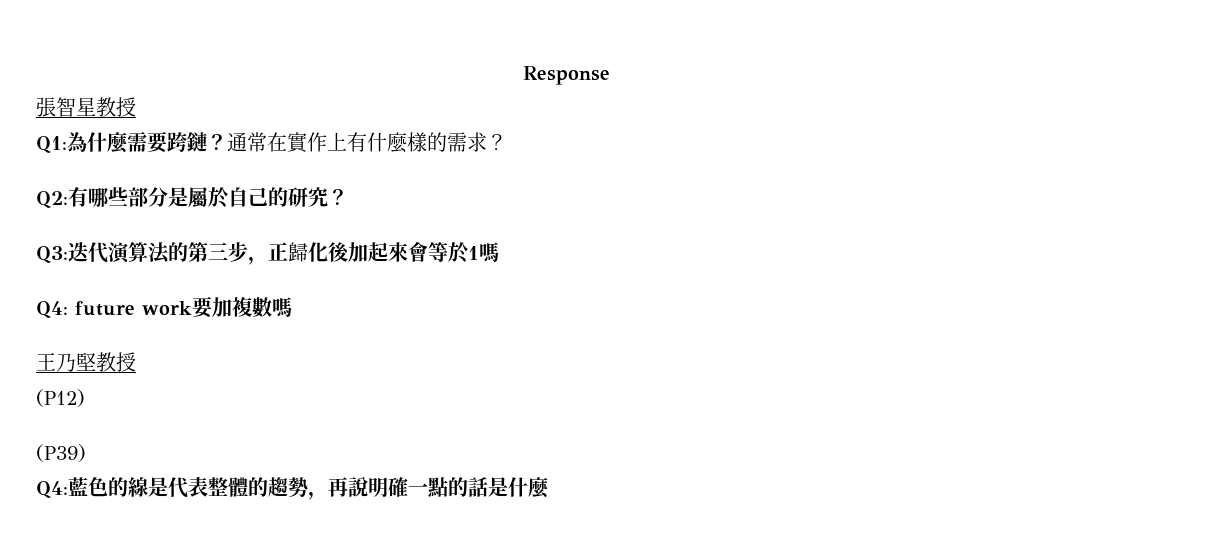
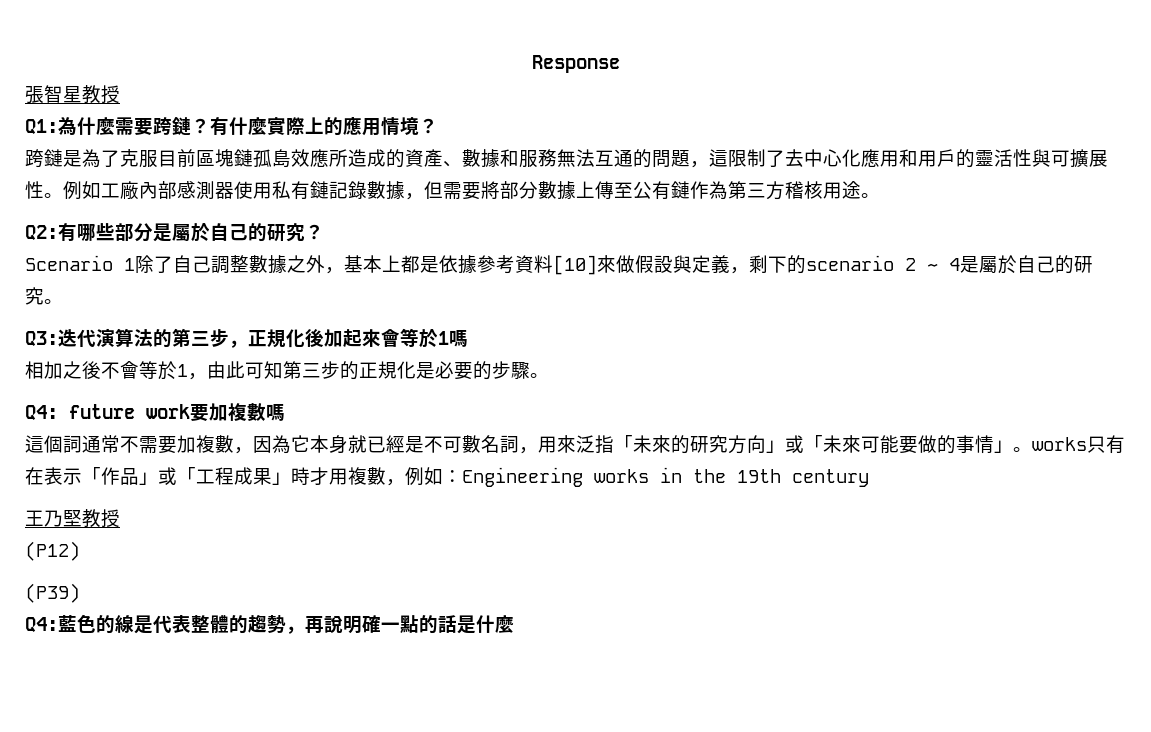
[227,132,507,153] 通常在實作上有什麼樣的需求？ -> [210,117,438,136] [25,149,1108,168] [25,181,880,200] 有什麼實際上的應用情境？ // 跨鏈是為了克服目前區塊鏈孤島效應所造成的資產、數據和服務無法互通的問題，這限制了去中心化應用和用戶的靈活性與可擴展性。例如工廠內部感測器使用私有鏈記錄數據，但需要將部分數據上傳至公有鏈作為第三方稽核用途。
(348, 197) none -> [25,255,1093,275] [25,287,63,305] // Scenario 1除了自己調整數據之外，基本上都是依據參考資料[10]來做假設與定義，剩下的scenario 2 ~ 4是屬於自己的研究。
[288,242,308,262] 歸 -> [267,329,286,348] 規
(499, 252) none -> [25,361,549,380] // 相加之後不會等於1，由此可知第三步的正規化是必要的步驟。
(292, 307) none -> [25,435,1125,454] [25,467,869,487] // 這個詞通常不需要加複數，因為它本身就已經是不可數名詞，用來泛指「未來的研究方向」或「未來可能要做的事情」。works只有在表示「作品」或「工程成果」時才用複數，例如：Engineering works in the 19th century

